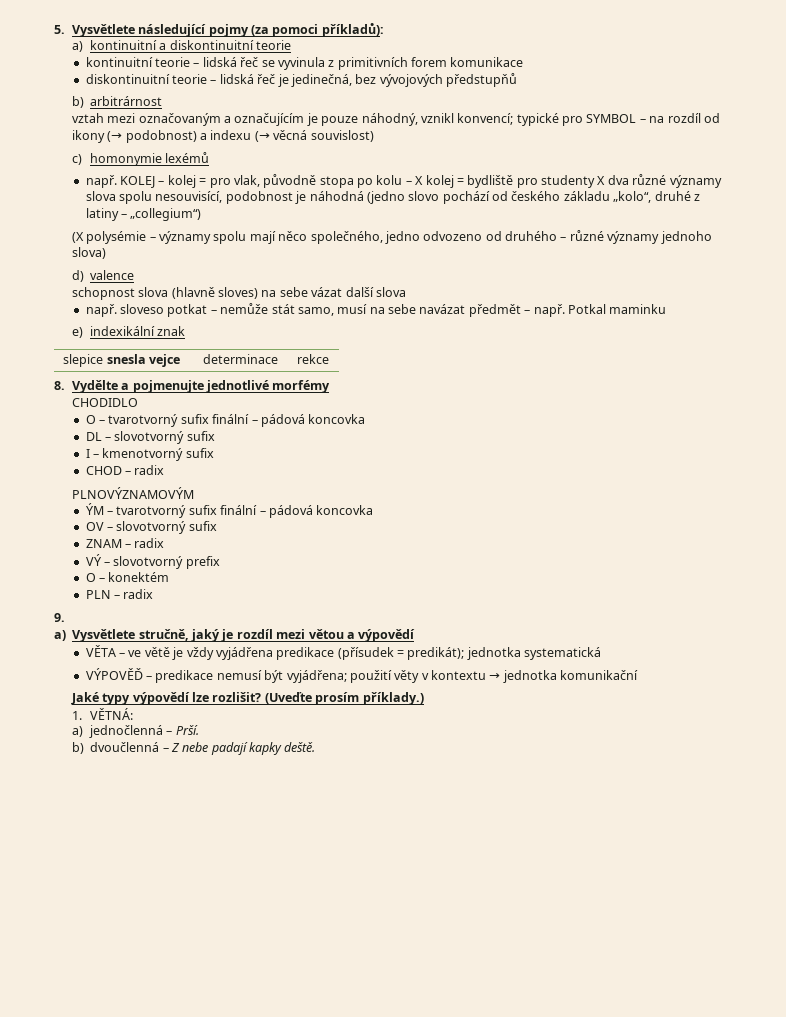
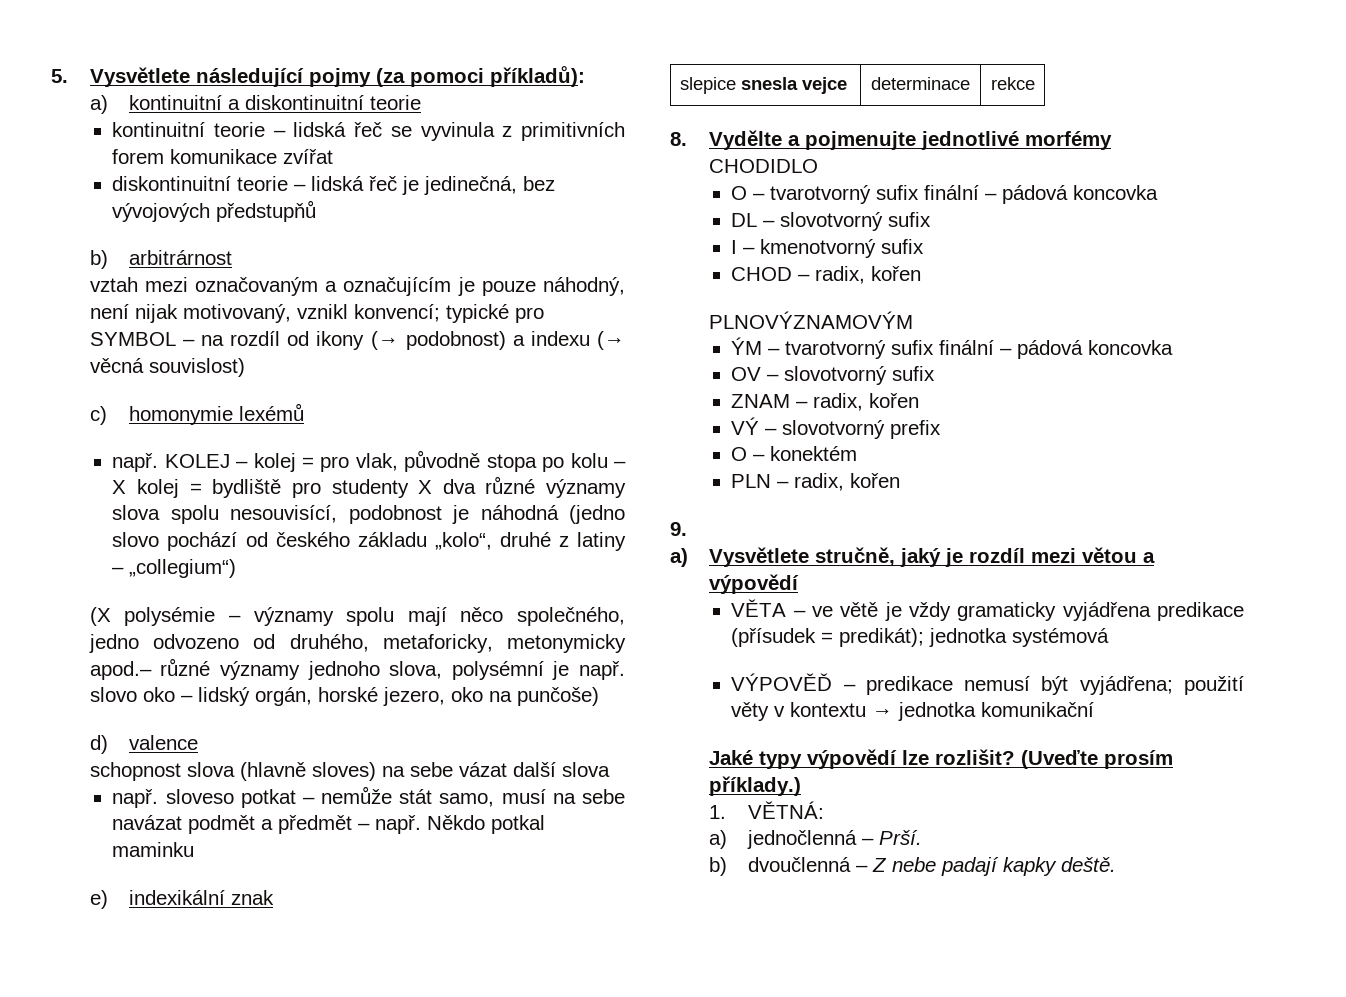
(524, 62) none -> [283,149,334,164] zvířat
(418, 119) none -> [89,304,291,323] není nijak motivovaný,
[505,230,712,244] [71,247,106,259] druhého – různé významy jednoho slova) -> [289,634,626,653] [89,658,625,680] [89,687,599,706] druhého, metaforicky, metonymicky apod.– různé významy jednoho slova, polysémní je např. slovo oko – lidský orgán, horské jezero, oko na punčoše)
(466, 309) none -> [188,815,274,834] podmět a
[567,304,606,314] Potkal -> [427,815,546,834] Někdo potkal
[134,465,165,475] radix -> [815,266,922,284] radix, kořen
[134,538,165,548] radix -> [813,393,920,411] radix, kořen
[123,589,154,599] radix -> [794,473,901,491] radix, kořen
(214, 653) none -> [957,602,1057,621] gramaticky
[524,647,602,660] systematická -> [1012,628,1110,647] systémová

